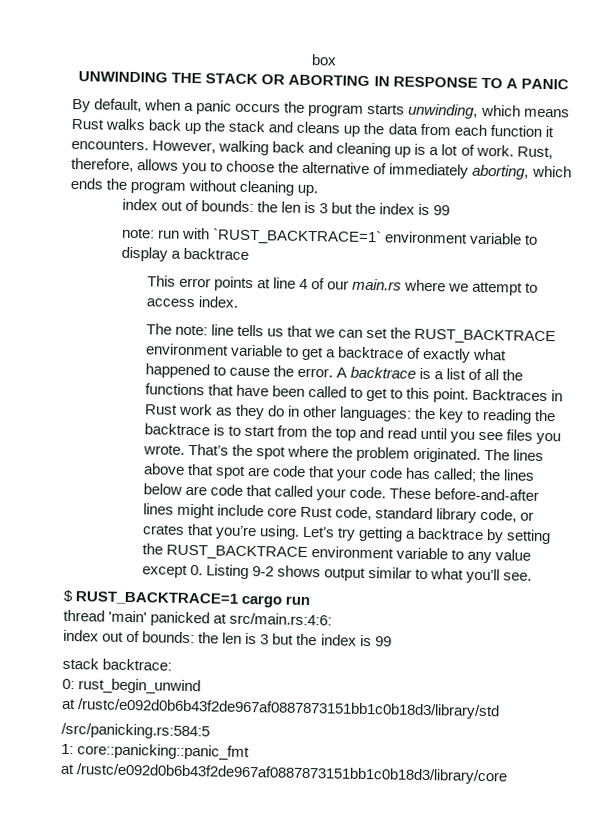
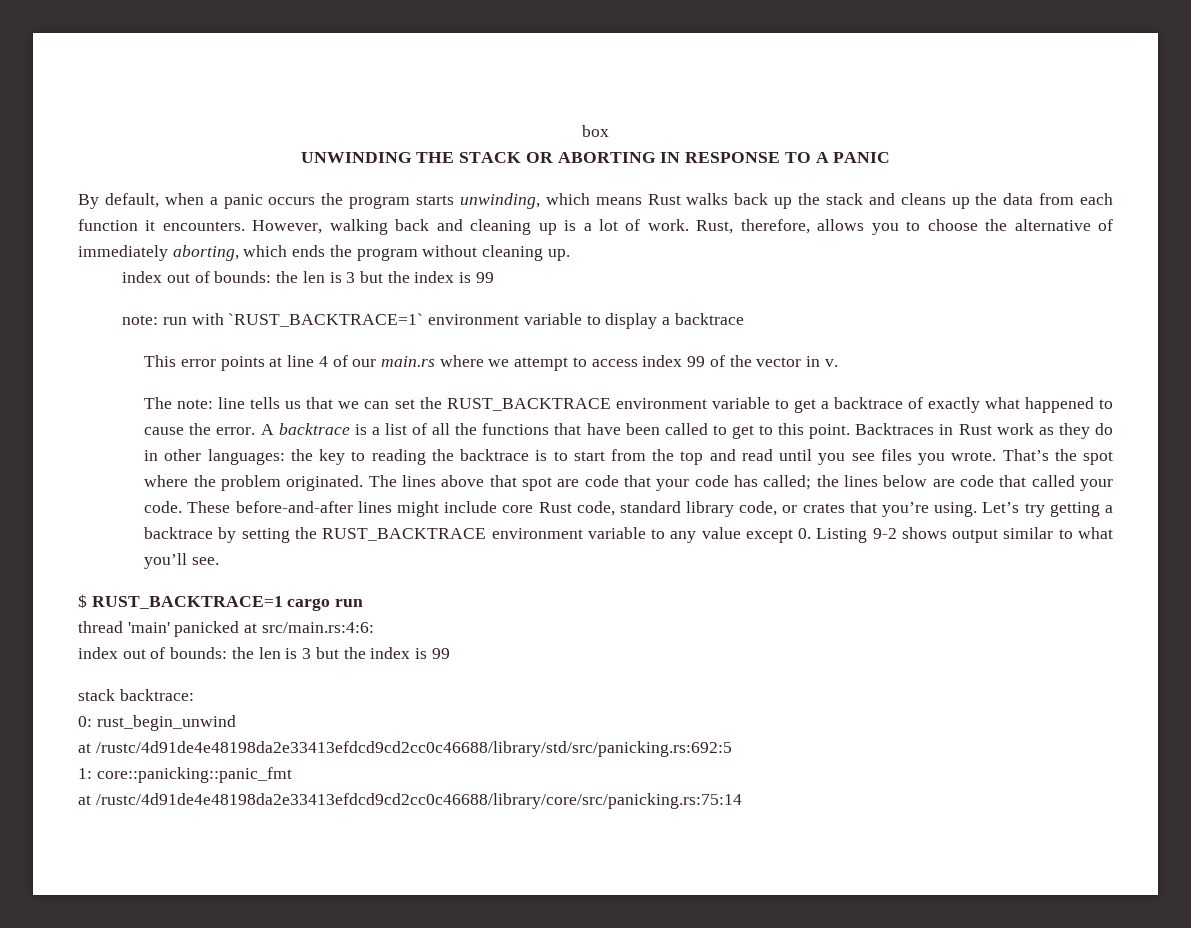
[197,296,238,308] index. -> [642,355,838,367] index 99 of the vector in v.
[77,698,501,720] [61,722,210,740] /rustc/e092d0b6b43f2de967af0887873151bb1c0b18d3/library/std // /src/panicking.rs:584:5 -> [95,741,732,757] /rustc/4d91de4e48198da2e33413efdcd9cd2cc0c46688/library/std/src/panicking.rs:692:5
[76,763,509,785] /rustc/e092d0b6b43f2de967af0887873151bb1c0b18d3/library/core -> [95,793,742,809] /rustc/4d91de4e48198da2e33413efdcd9cd2cc0c46688/library/core/src/panicking.rs:75:14

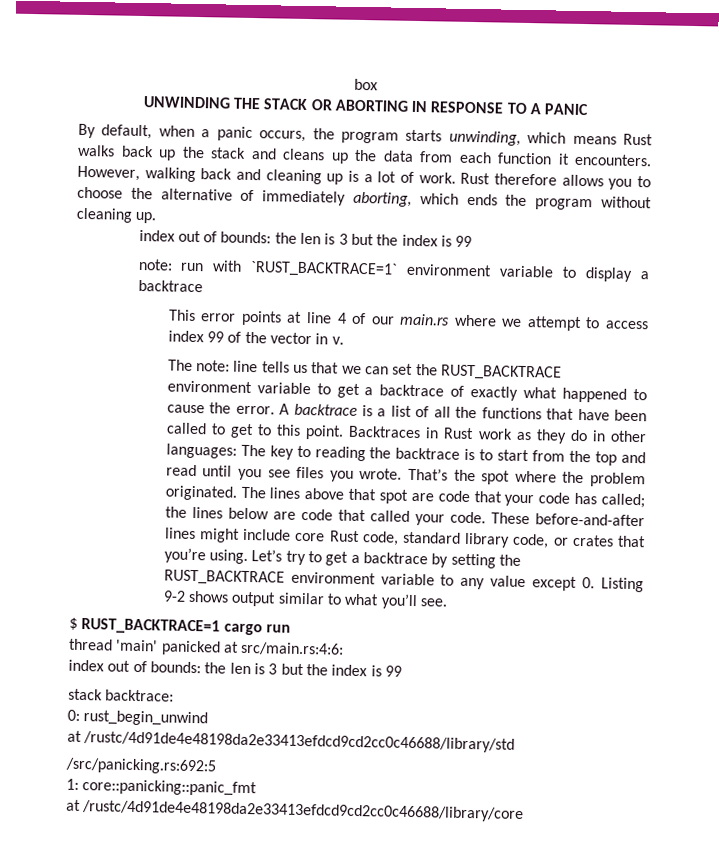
[268,197,316,205] occurs -> [259,130,307,142] occurs,
[696,219,810,234] Rust, therefore, -> [460,172,558,186] Rust therefore
[290,449,313,461] the -> [240,444,266,457] The
[1049,502,1100,517] getting -> [308,551,349,566] to get
[95,741,732,757] /rustc/4d91de4e48198da2e33413efdcd9cd2cc0c46688/library/std/src/panicking.rs:692:5 -> [83,731,516,753] [65,757,217,775] /rustc/4d91de4e48198da2e33413efdcd9cd2cc0c46688/library/std // /src/panicking.rs:692:5
[95,793,742,809] /rustc/4d91de4e48198da2e33413efdcd9cd2cc0c46688/library/core/src/panicking.rs:75:14 -> [82,800,525,823] /rustc/4d91de4e48198da2e33413efdcd9cd2cc0c46688/library/core

